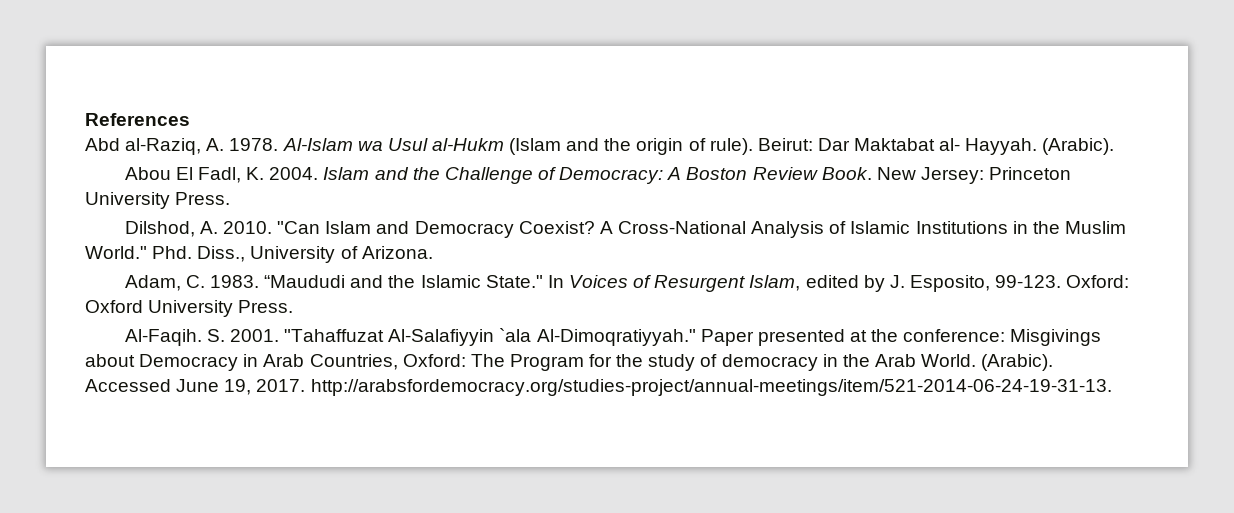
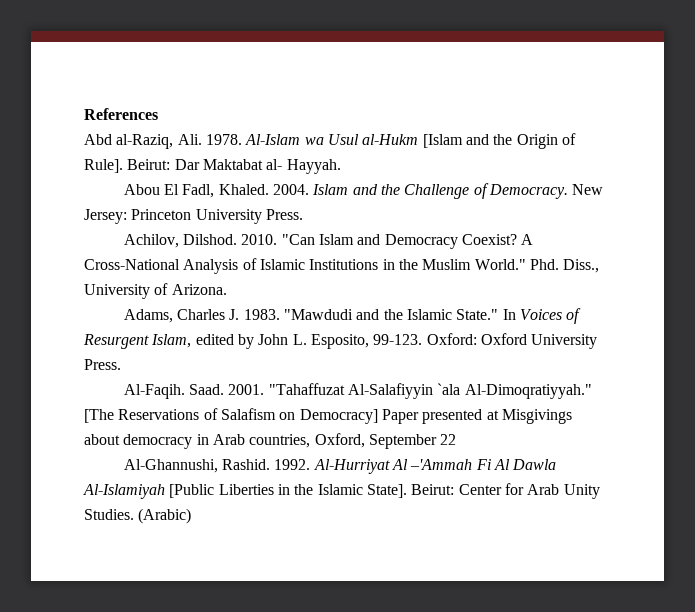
[206,138,225,151] A. -> [177,134,202,145] Ali.
[509,138,753,155] (Islam and the origin of rule). -> [422,133,576,149] [84,159,123,173] [Islam and the Origin of Rule].
[1042,138,1115,155] (Arabic). -> (341, 166) none
[246,167,265,180] K. -> [218,184,269,195] Khaled.
[559,167,872,184] Democracy: A Boston Review Book. -> [488,184,568,199] Democracy.
[124,221,218,237] Dilshod, A. -> [123,234,238,248] Achilov, Dilshod.
[124,275,346,291] Adam, C. 1983. “Maududi -> [123,309,354,323] Adams, Charles J. 1983. "Mawdudi
[889,275,905,288] J. -> [258,334,307,345] John L.
[206,329,225,342] S. -> [189,384,225,395] Saad.
(696, 337) none -> [84,408,378,424] [The Reservations of Salafism on Democracy]
[871,329,1006,342] the conference: -> (499, 415) none
[139,354,239,371] Democracy -> [123,434,193,449] democracy
[309,354,1054,371] [85,379,1112,396] Countries, Oxford: The Program for the study of democracy in the Arab World. (Arabic). Accessed June 19, 2017. http://arabsfordemocracy.org/studies-project/annual-meetings/item/521-2014-06-24-19-31-13. -> [249,433,457,449] [123,459,557,474] [83,483,600,499] [84,508,192,524] countries, Oxford, September 22 // Al-Ghannushi, Rashid. 1992. Al-Hurriyat Al –'Ammah Fi Al Dawla Al-Islamiyah [Public Liberties in the Islamic State]. Beirut: Center for Arab Unity Studies. (Arabic)

